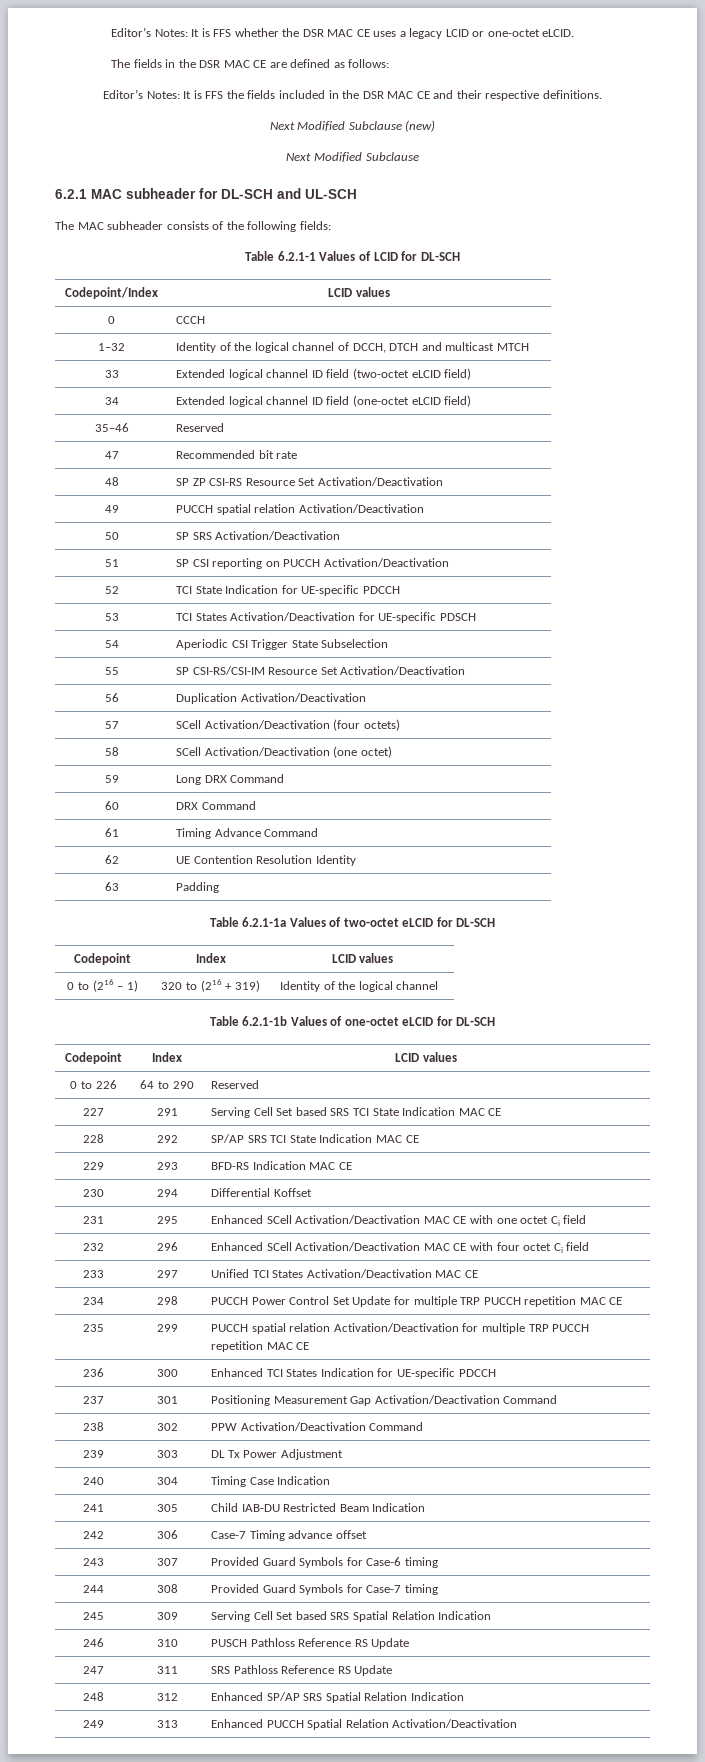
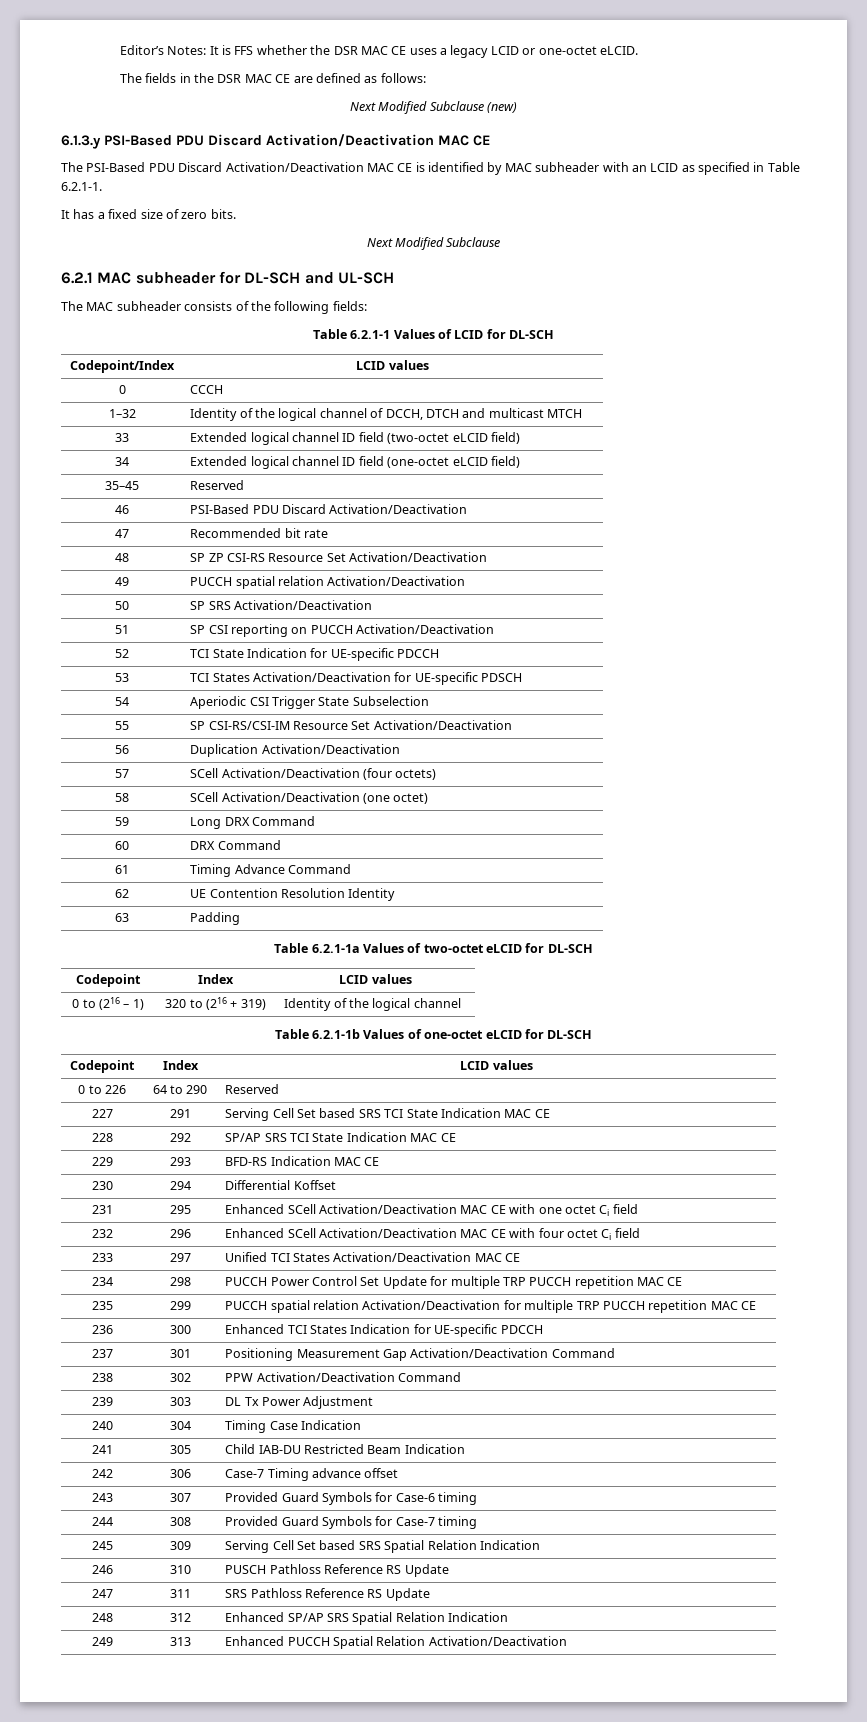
[103,89,602,101] [269,120,436,132] Editor’s Notes: It is FFS the fields included in the DSR MAC CE and their respective definitions. // Next Modified Subclause (new) -> [349,101,518,114] [61,134,491,149] [61,162,800,175] [61,182,102,191] [61,209,236,219] Next Modified Subclause (new) // 6.1.3.y PSI-Based PDU Discard Activation/Deactivation MAC CE // The PSI-Based PDU Discard Activation/Deactivation MAC CE is identified by MAC subheader with an LCID as specified in Table 6.2.1-1. // It has a fixed size of zero bits.
[94,423,129,432] [176,423,225,432] 35–46 | Reserved -> [105,481,139,490] [190,480,245,490] [115,505,129,514] [190,504,468,514] 35–45 | Reserved // 46 | PSI-Based PDU Discard Activation/Deactivation

